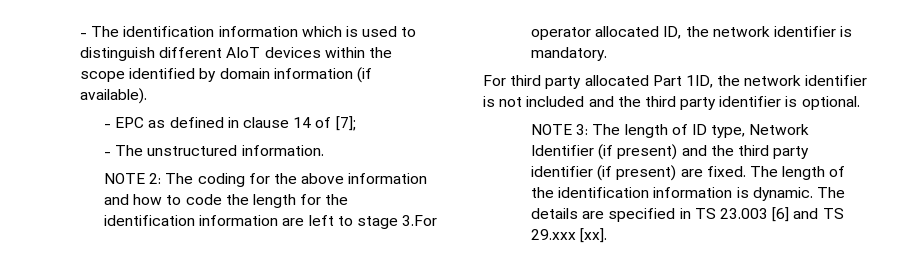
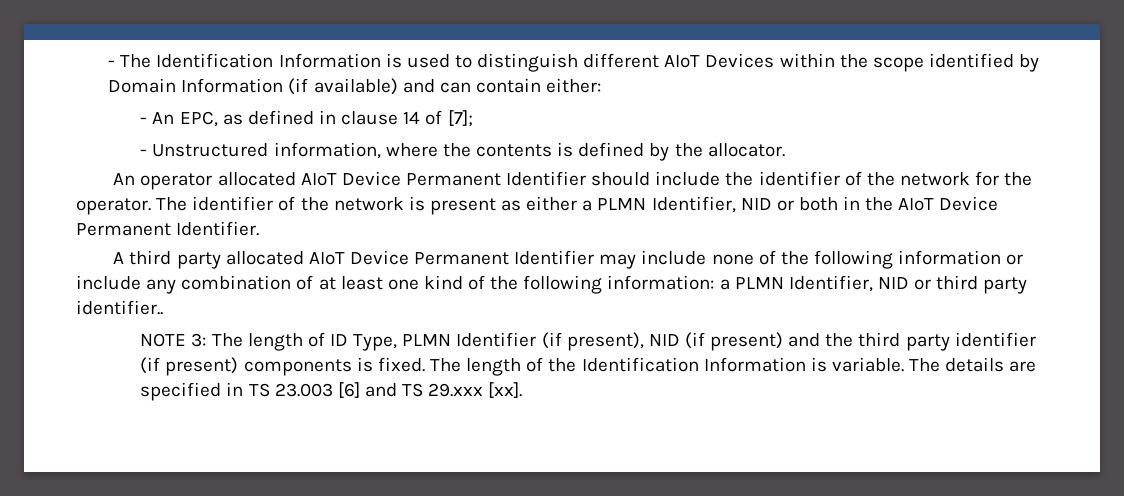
[80,26,342,37] - The identification information which -> [108,53,381,68] - The Identification Information
[264,47,321,58] devices -> [705,53,775,68] Devices
[219,67,372,83] [80,88,148,104] [104,117,145,128] domain information (if available). // - EPC -> [108,78,602,95] [140,111,218,127] Domain Information (if available) and can contain either: // - An EPC,
[115,145,324,156] [104,173,428,187] [104,194,349,208] [104,215,438,229] [531,26,853,40] [531,47,608,61] [483,75,868,89] [483,96,860,110] The unstructured information. // NOTE 2: The coding for the above information and how to code the length for the identification information are left to stage 3.For operator allocated ID, the network identifier is mandatory. // For third party allocated Part 1ID, the network identifier is not included and the third party identifier is optional. -> [152,142,785,161] [113,171,1033,190] [76,196,999,215] [76,221,260,236] [113,250,1024,269] [76,275,1028,294] [76,300,163,315] Unstructured information, where the contents is defined by the allocator. // An operator allocated AIoT Device Permanent Identifier should include the identifier of the network for the operator. The identifier of the network is present as either a PLMN Identifier, NID or both in the AIoT Device Permanent Identifier. // A third party allocated AIoT Device Permanent Identifier may include none of the following information or include any combination of at least one kind of the following information: a PLMN Identifier, NID or third party identifier..
[711,124,810,138] [531,145,595,156] type, Network Identifier -> [353,332,680,351] Type, PLMN Identifier (if present), NID
[680,169,703,177] are -> [243,357,373,376] components is
[558,187,813,201] identification information is dynamic. -> [581,357,904,372] Identification Information is variable.

